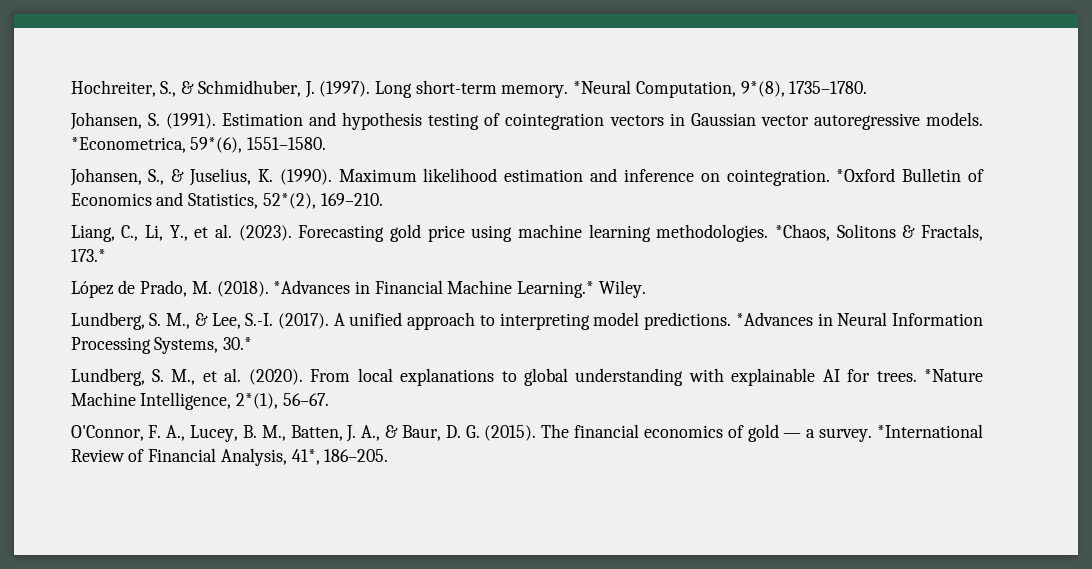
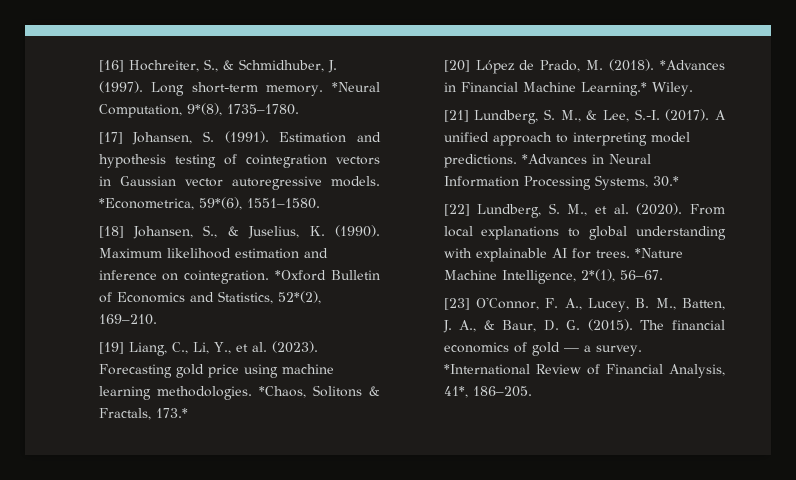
(70, 88) none -> [98,60,124,72] [16]
(868, 87) none -> [98,132,123,144] [17]
(327, 143) none -> [98,226,124,238] [18]
(383, 199) none -> [98,342,124,354] [19]
(106, 255) none -> [443,60,470,72] [20]
(646, 289) none -> [443,110,469,122] [21]
(253, 343) none -> [443,204,470,216] [22]
(329, 399) none -> [443,298,470,310] [23]

